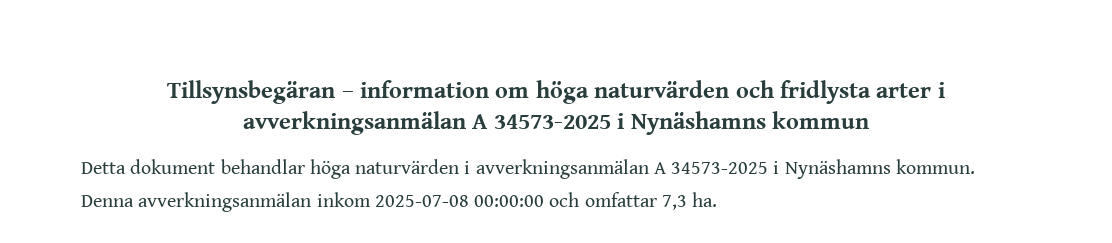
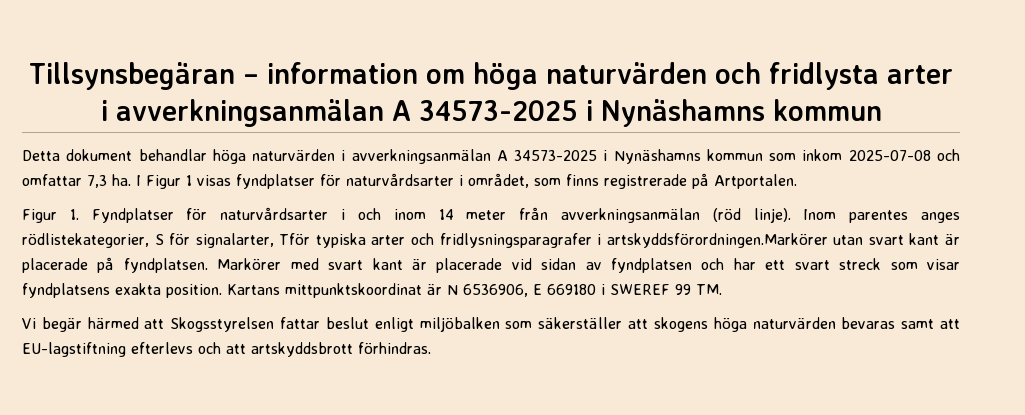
[895,159,975,174] [81,192,312,212] kommun. Denna avverkningsanmälan -> [706,149,797,161] kommun som
[474,195,545,207] 00:00:00 -> (931, 155) none
(718, 199) none -> [136,173,797,189] [22,207,960,223] [22,233,960,248] [22,257,961,273] [22,283,722,298] [22,317,961,332] [22,342,431,357] I Figur 1 visas fyndplatser för naturvårdsarter i området, som finns registrerade på Artportalen. // Figur 1. Fyndplatser för naturvårdsarter i och inom 14 meter från avverkningsanmälan (röd linje). Inom parentes anges rödlistekategorier, S för signalarter, Tför typiska arter och fridlysningsparagrafer i artskyddsförordningen.Markörer utan svart kant är placerade på fyndplatsen. Markörer med svart kant är placerade vid sidan av fyndplatsen och har ett svart streck som visar fyndplatsens exakta position. Kartans mittpunktskoordinat är N 6536906, E 669180 i SWEREF 99 TM. // Vi begär härmed att Skogsstyrelsen fattar beslut enligt miljöbalken som säkerställer att skogens höga naturvärden bevaras samt att EU-lagstiftning efterlevs och att artskyddsbrott förhindras.

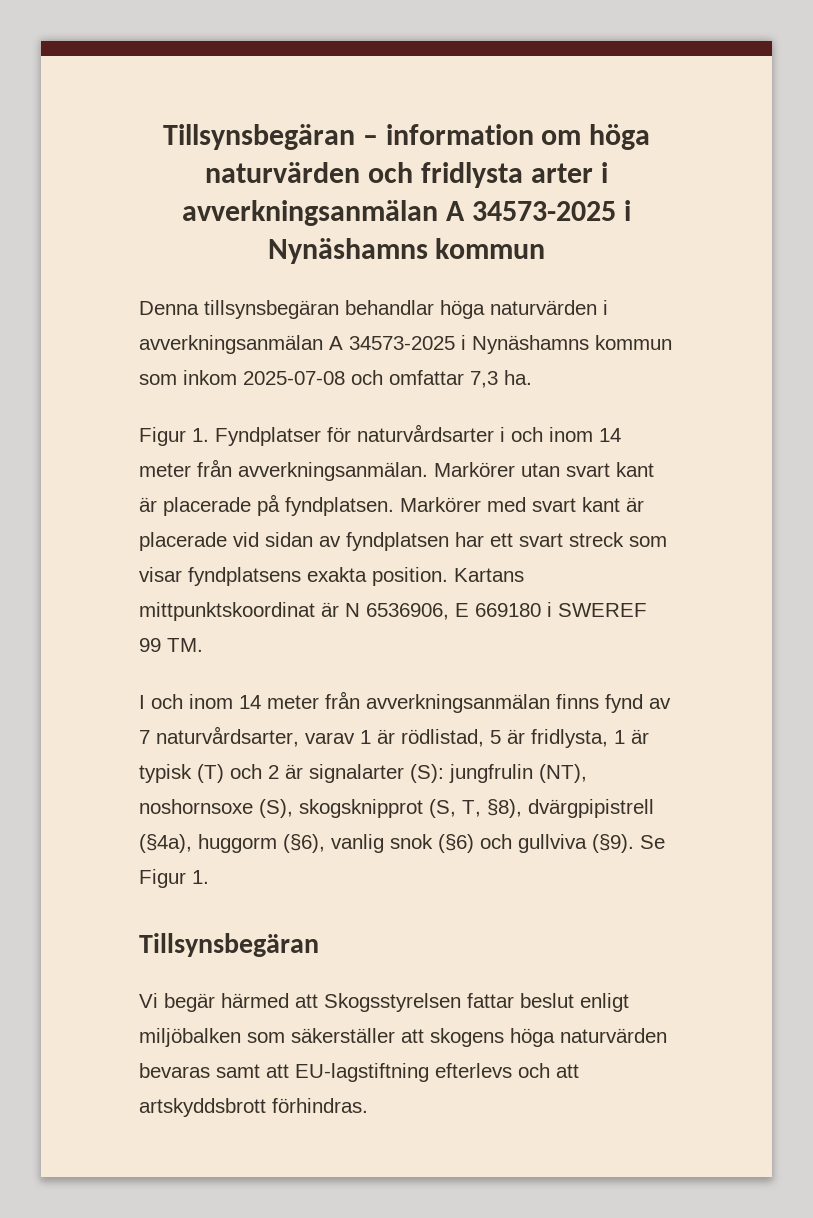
[22,149,133,161] Detta dokument -> [139,300,339,319] Denna tillsynsbegäran
[136,173,797,189] I Figur 1 visas fyndplatser för naturvårdsarter i området, som finns registrerade på Artportalen. -> (532, 377) none
[560,208,960,223] [22,233,828,248] avverkningsanmälan (röd linje). Inom parentes anges rödlistekategorier, S för signalarter, Tför typiska arter och fridlysningsparagrafer i artskyddsförordningen.Markörer -> [238,462,515,481] avverkningsanmälan. Markörer
[701,258,725,270] och -> (449, 541) none
(722, 289) none -> [139,691,671,713] [139,726,649,748] [139,764,587,783] [139,799,654,818] [139,834,665,853] [139,869,209,888] [139,933,319,957] // I och inom 14 meter från avverkningsanmälan finns fynd av 7 naturvårdsarter, varav 1 är rödlistad, 5 är fridlysta, 1 är typisk (T) och 2 är signalarter (S): jungfrulin (NT), noshornsoxe (S), skogsknipprot (S, T, §8), dvärgpipistrell (§4a), huggorm (§6), vanlig snok (§6) och gullviva (§9). Se Figur 1. // Tillsynsbegäran

